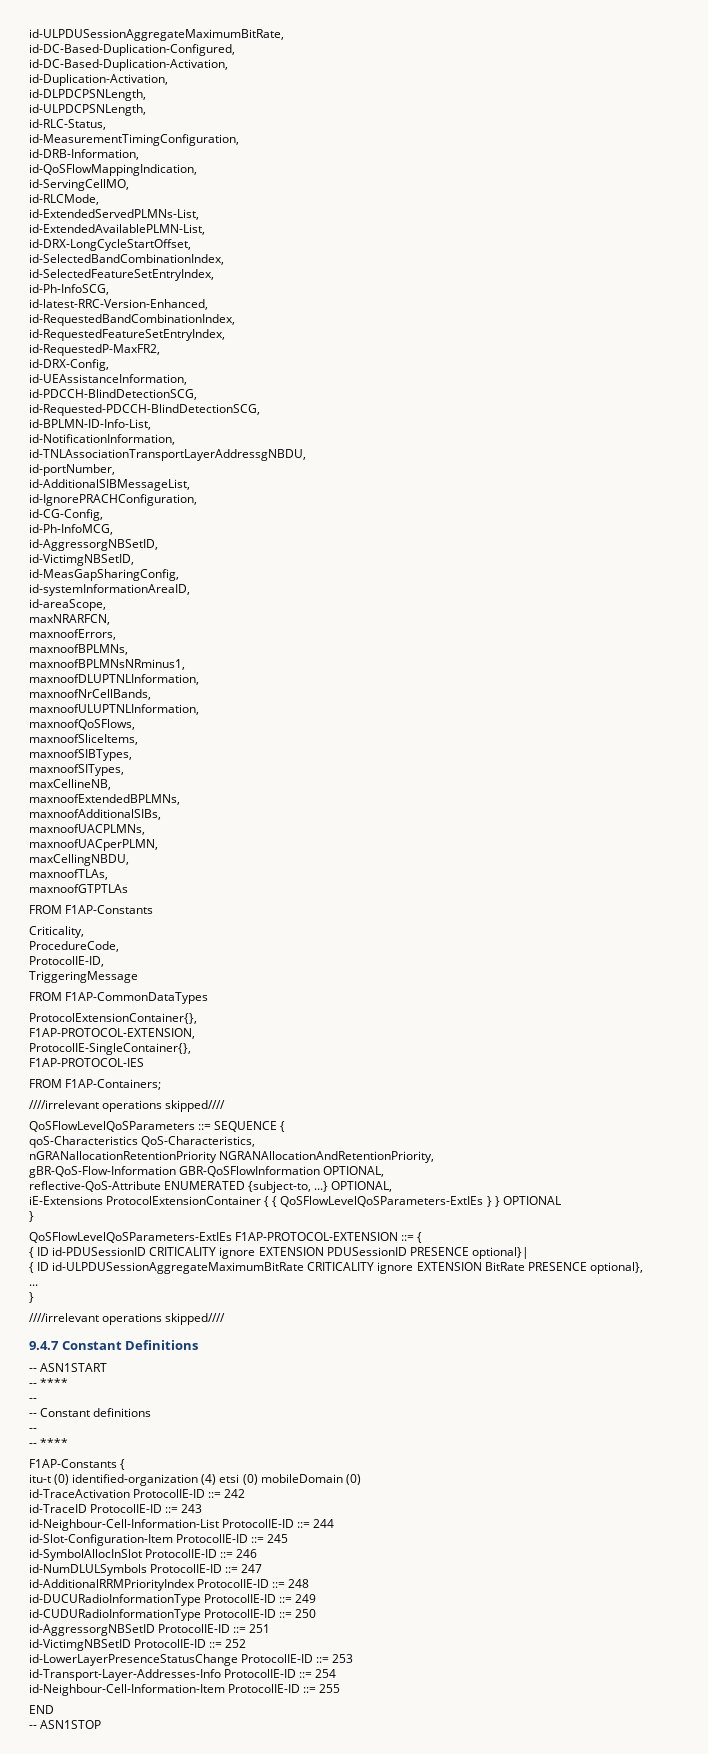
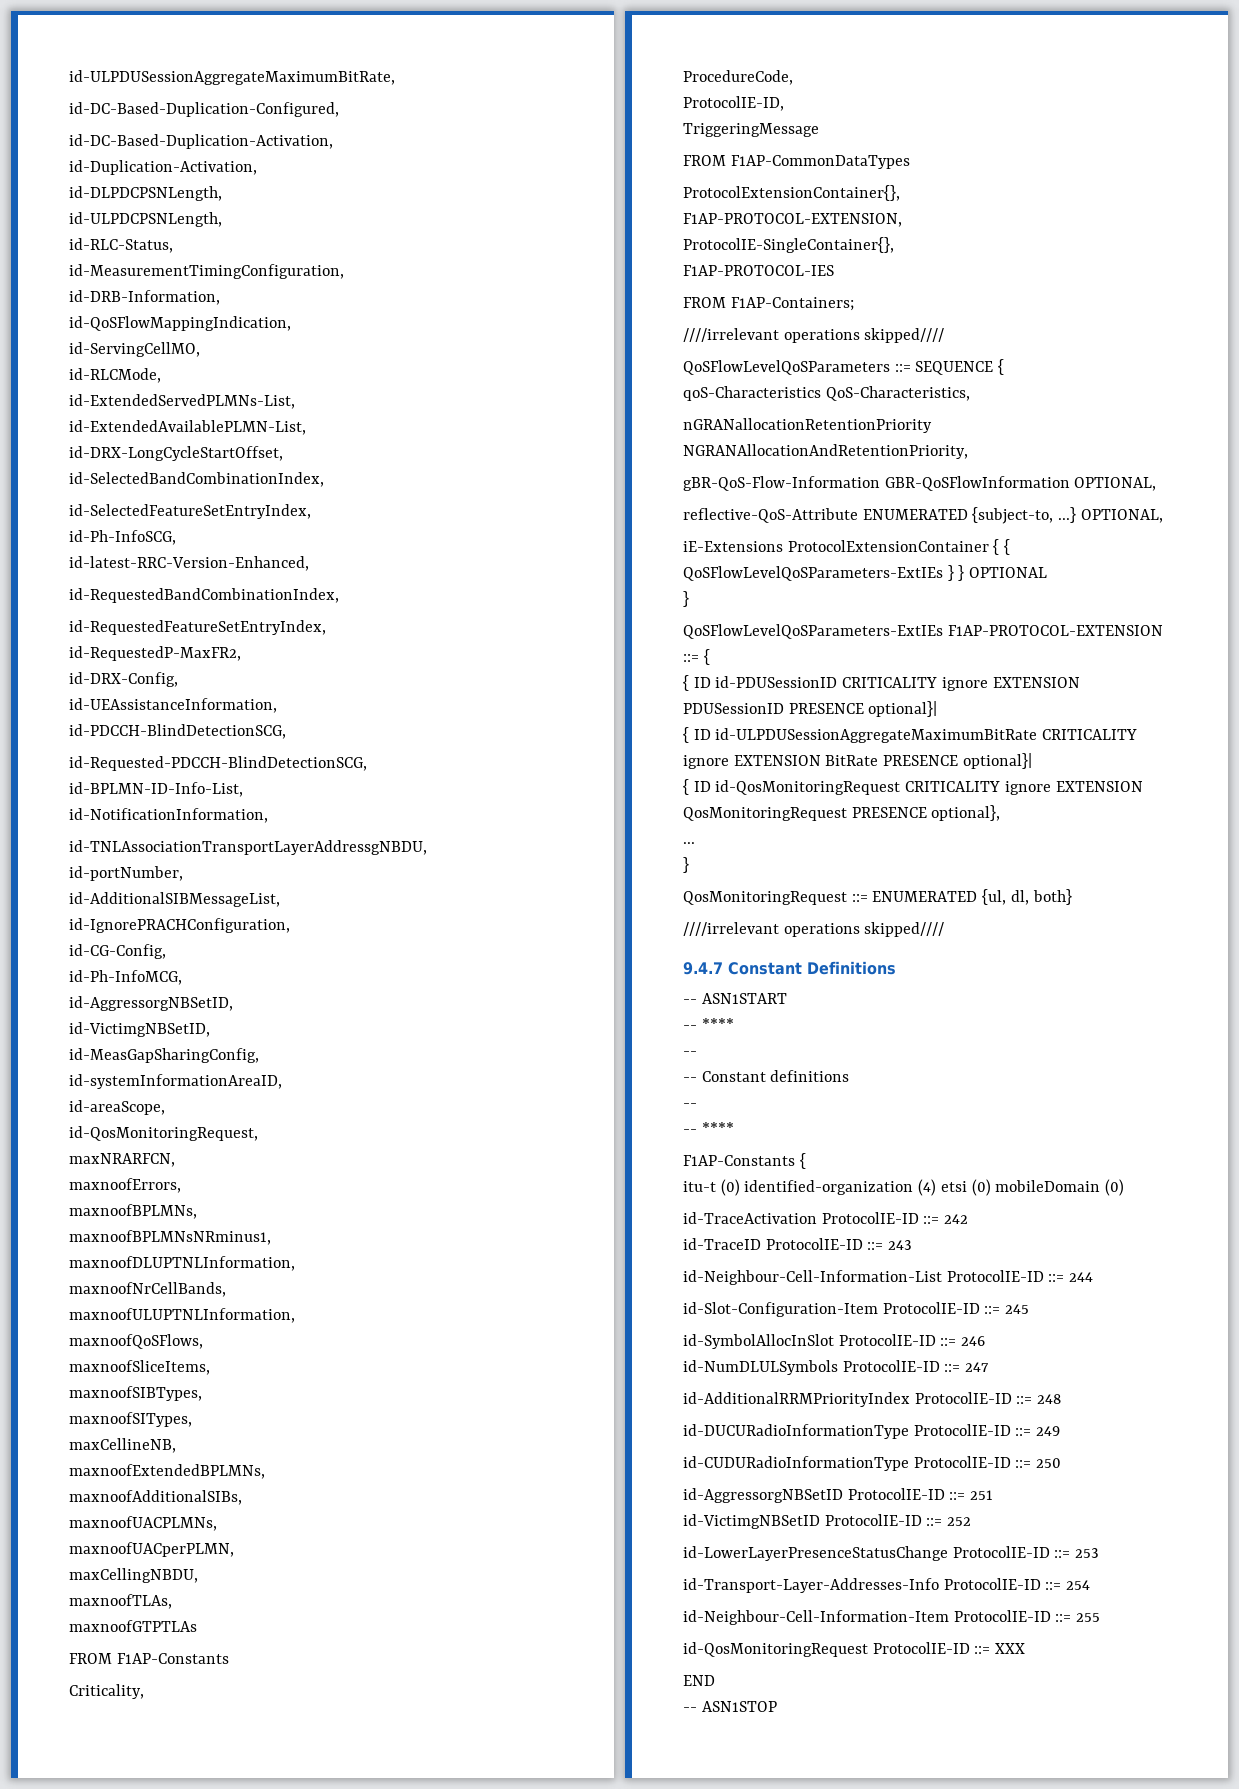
(106, 605) none -> [69,1126,258,1141] // id-QosMonitoringRequest,
[589,1262,643,1274] [29,1284,38,1286] [29,1292,34,1303] optional}, // ... // } -> [962,753,1032,769] [683,779,1143,795] [683,805,1001,821] [683,842,695,844] [683,857,689,873] [683,889,1072,905] optional}| // { ID id-QosMonitoringRequest CRITICALITY ignore EXTENSION QosMonitoringRequest PRESENCE optional}, // ... // } // QosMonitoringRequest ::= ENUMERATED {ul, dl, both}
(341, 1688) none -> [683,1642,1026,1657] // id-QosMonitoringRequest ProtocolIE-ID ::= XXX

